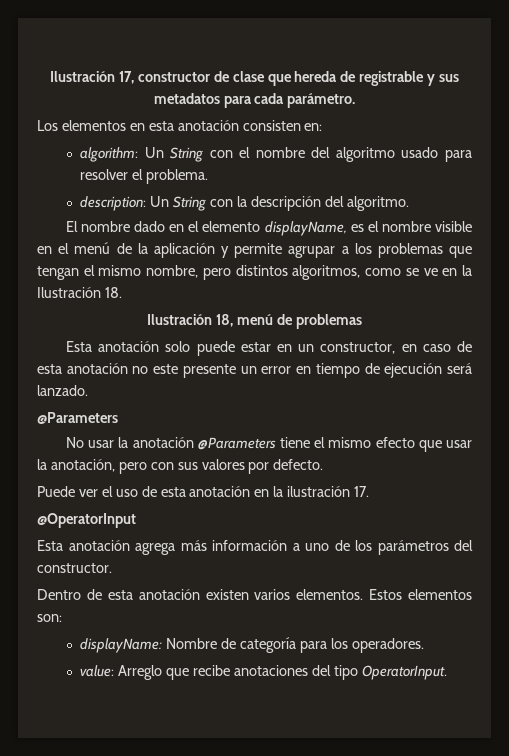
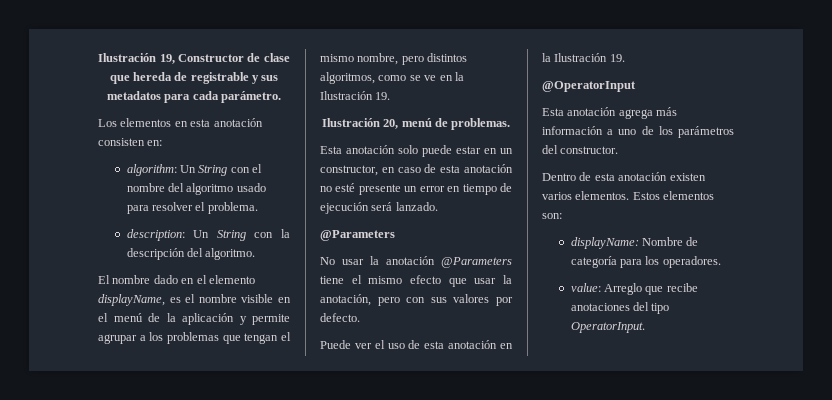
[49,71,210,84] Ilustración 17, constructor -> [98,53,244,64] Ilustración 19, Constructor
[104,287,122,298] [147,314,362,329] 18. // Ilustración 18, menú de problemas -> [375,92,391,100] [321,118,511,130] 19. // Ilustración 20, menú de problemas.
[153,364,179,374] este -> [335,183,356,192] esté
[287,486,370,497] ilustración 17. -> [554,53,625,62] Ilustración 19.

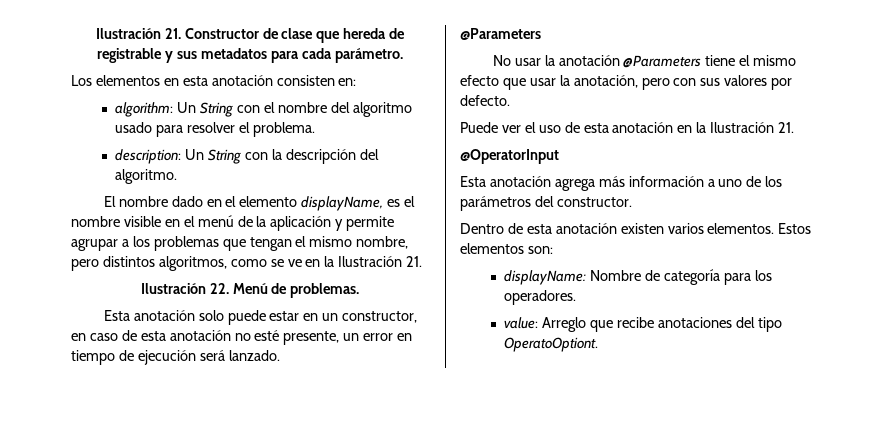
[98,53,175,64] Ilustración 19, -> [95,28,181,39] Ilustración 21.
[375,92,391,100] [321,118,432,129] 19. // Ilustración 20, menú -> [406,256,423,267] [140,283,268,294] 21. // Ilustración 22. Menú
[358,184,401,195] presente -> [283,331,340,345] presente,
[609,54,625,62] 19. -> [778,122,795,133] 21.
[570,322,645,333] OperatorInput. -> [504,337,599,352] OperatoOptiont.

